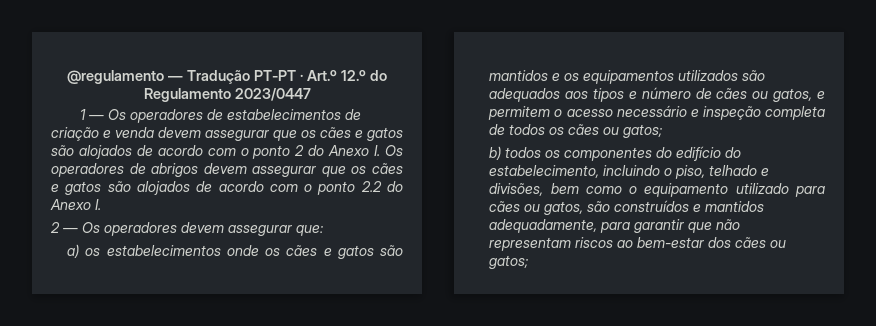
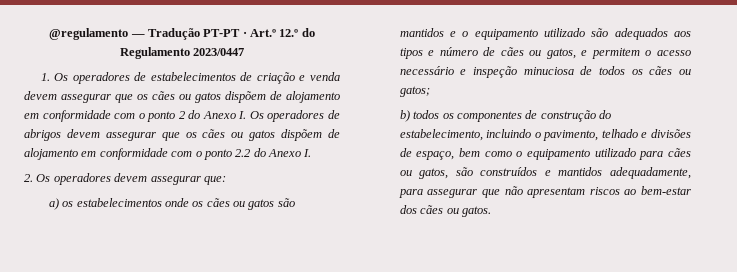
[79,109,104,120] 1 — -> [40,73,50,81] 1.
[355,127,403,141] [51,145,203,159] e gatos são alojados de acordo -> [179,91,340,103] [24,110,111,122] ou gatos dispõem de alojamento em conformidade
[51,181,264,195] e gatos são alojados de acordo -> [231,129,340,141] [24,148,168,160] ou gatos dispõem de alojamento em conformidade
[50,222,78,233] 2 — -> [24,174,33,182] 2.
[323,248,332,256] e -> [233,201,246,207] ou
[564,70,739,84] os equipamentos utilizados -> [462,28,586,40] o equipamento utilizado
[765,106,825,120] completa -> [523,67,574,75] minuciosa
[656,146,722,161] do edifício -> [525,110,596,122] de construção
[675,165,706,179] piso, -> [543,130,599,141] pavimento,
[489,183,544,196] divisões, -> [651,129,691,138] [399,148,455,160] divisões de espaço,
[634,219,685,233] garantir -> [427,189,478,198] assegurar
[489,237,572,251] representam -> [527,187,586,198] apresentam
[489,255,530,269] gatos; -> [461,206,491,217] gatos.

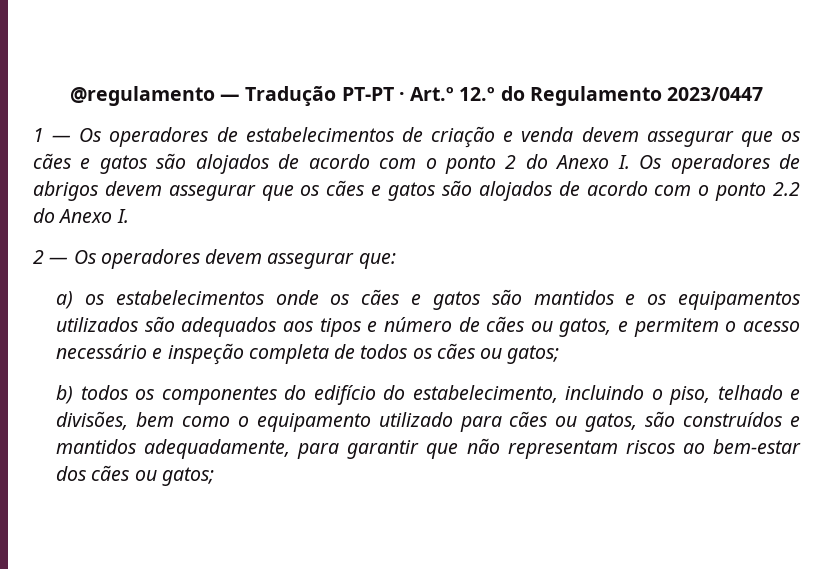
[40,73,50,81] 1. -> [33,128,72,142] 1 —
[179,91,340,103] [24,110,111,122] ou gatos dispõem de alojamento em conformidade -> [80,153,370,174] e gatos são alojados de acordo
[231,129,340,141] [24,148,168,160] ou gatos dispõem de alojamento em conformidade -> [371,180,648,201] e gatos são alojados de acordo
[24,174,33,182] 2. -> [33,250,69,264] 2 —
[233,201,246,207] ou -> [411,294,422,305] e
[462,28,586,40] o equipamento utilizado -> [647,291,801,310] [56,317,140,332] os equipamentos utilizados
[523,67,574,75] minuciosa -> [248,344,329,364] completa
[525,110,596,122] de construção -> [284,385,376,405] do edifício
[543,130,599,141] pavimento, -> [669,386,711,405] piso,
[651,129,691,138] [399,148,455,160] divisões de espaço, -> [56,411,129,430] divisões,
[427,189,478,198] assegurar -> [347,440,420,459] garantir
[527,187,586,198] apresentam -> [507,440,618,459] representam
[461,206,491,217] gatos. -> [161,467,214,486] gatos;

